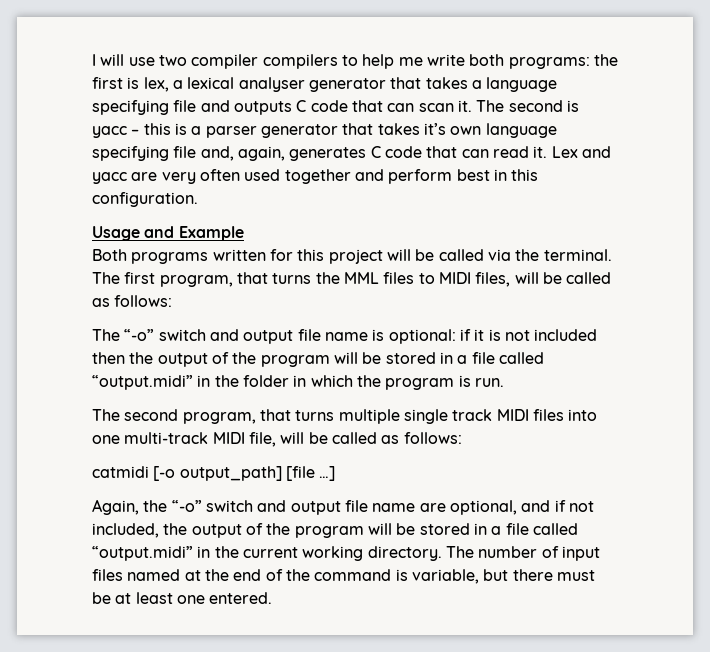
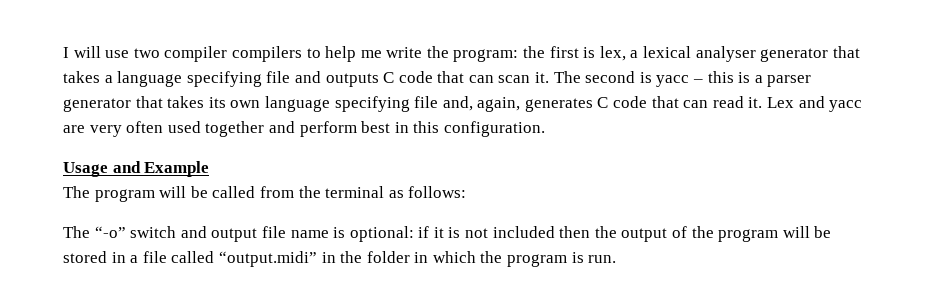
[469,54,590,69] both programs: -> [426,46,519,62] the program:
[423,123,446,135] it’s -> [208,97,226,108] its
[92,249,612,264] [92,272,612,287] Both programs written for this project will be called via the terminal. The first program, that turns the MML files to MIDI files, will be called -> [63,186,385,202] The program will be called from the terminal
[92,409,598,424] [92,432,462,447] [92,466,336,481] [92,499,594,515] [92,523,578,538] [92,546,600,561] [92,569,595,584] [92,592,273,604] // The second program, that turns multiple single track MIDI files into one multi-track MIDI file, will be called as follows: // catmidi [-o output_path] [file …] // Again, the “-o” switch and output file name are optional, and if not included, the output of the program will be stored in a file called “output.midi” in the current working directory. The number of input files named at the end of the command is variable, but there must be at least one entered. -> (617, 259) none

